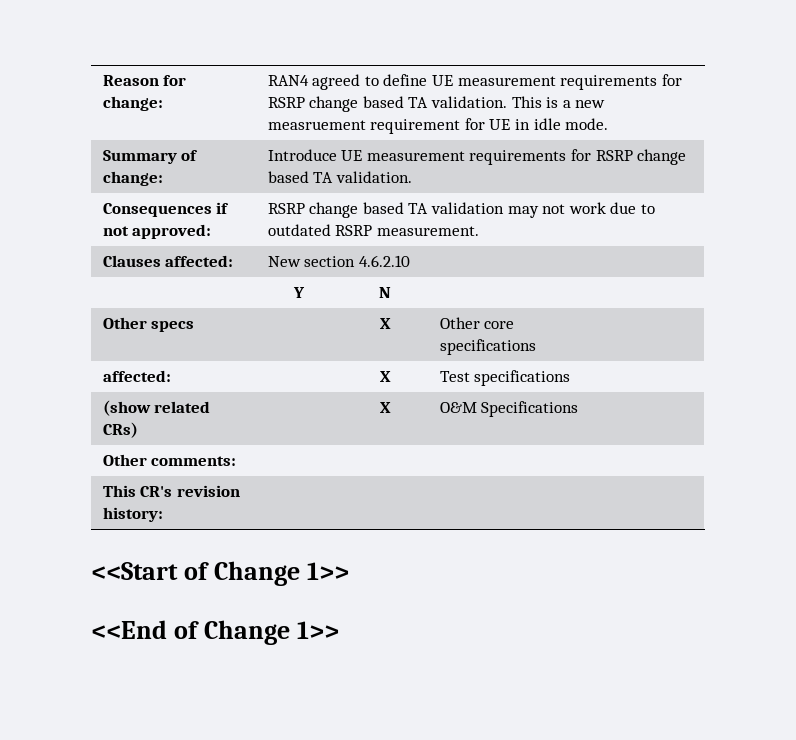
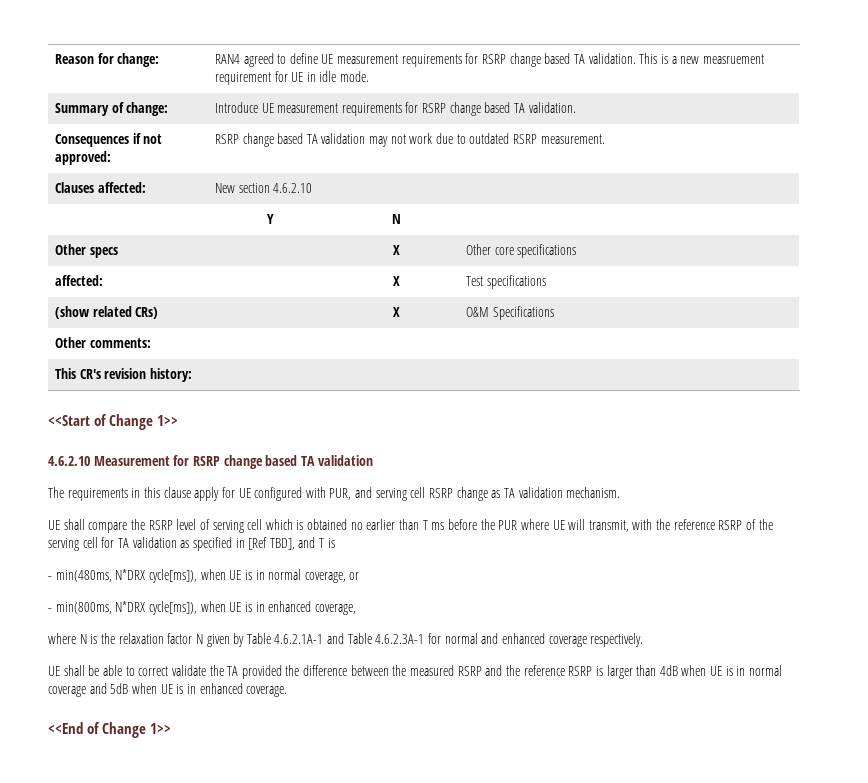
(349, 571) none -> [48,455,373,469] [48,487,621,501] [48,519,773,533] [48,537,335,551] [48,569,360,583] [48,601,356,615] [48,633,644,647] [48,665,783,679] [48,683,288,697] // 4.6.2.10 Measurement for RSRP change based TA validation // The requirements in this clause apply for UE configured with PUR, and serving cell RSRP change as TA validation mechanism. // UE shall compare the RSRP level of serving cell which is obtained no earlier than T ms before the PUR where UE will transmit, with the reference RSRP of the serving cell for TA validation as specified in [Ref TBD], and T is // - min(480ms, N*DRX cycle[ms]), when UE is in normal coverage, or // - min(800ms, N*DRX cycle[ms]), when UE is in enhanced coverage, // where N is the relaxation factor N given by Table 4.6.2.1A-1 and Table 4.6.2.3A-1 for normal and enhanced coverage respectively. // UE shall be able to correct validate the TA provided the difference between the measured RSRP and the reference RSRP is larger than 4dB when UE is in normal coverage and 5dB when UE is in enhanced coverage.

